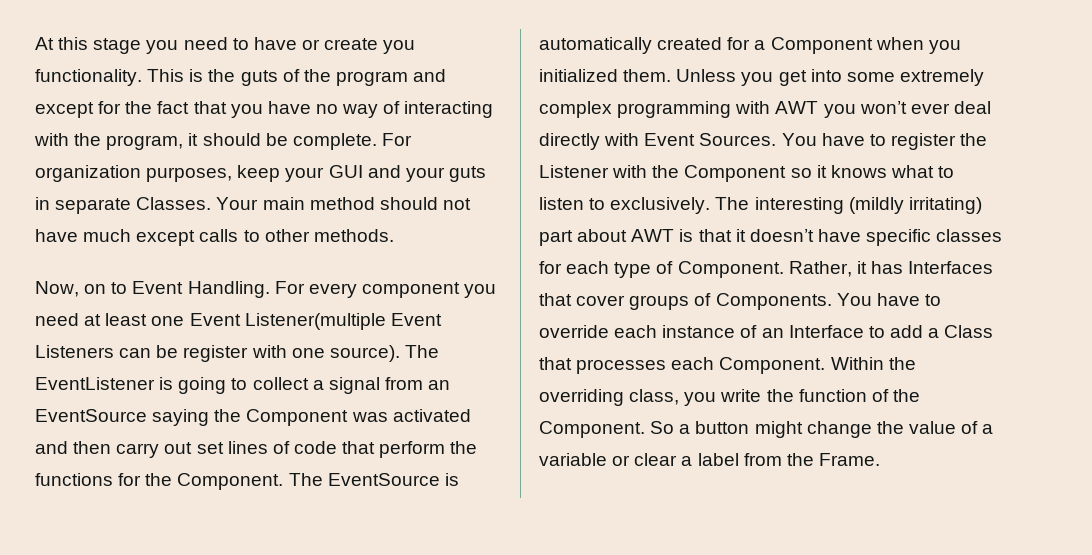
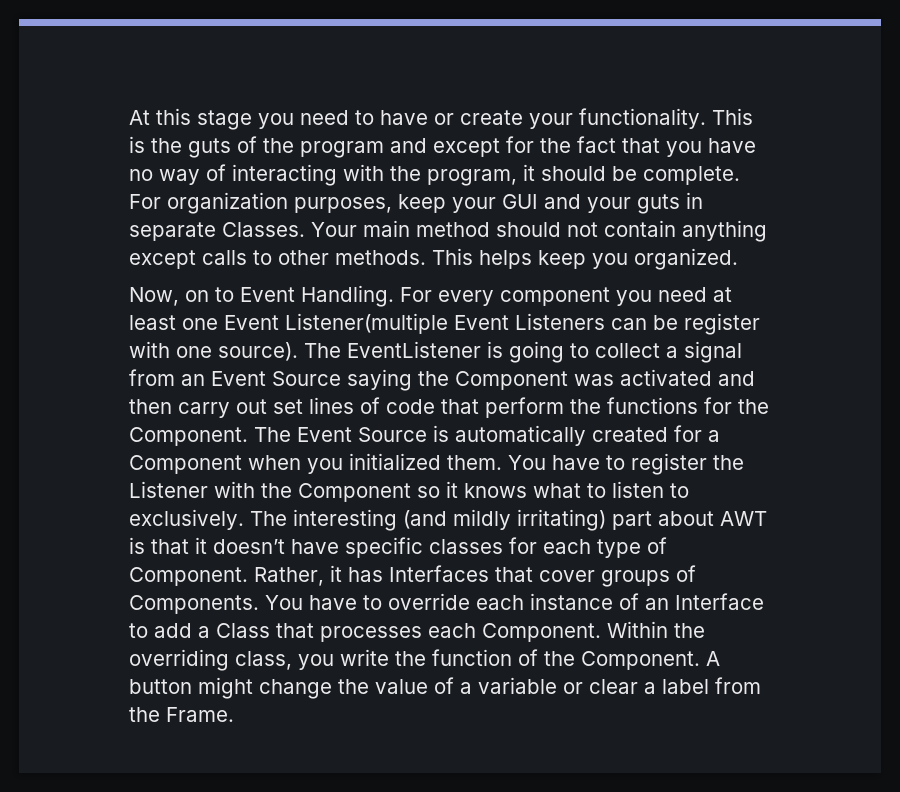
[383,40,416,54] you -> [529,113,573,129] your
[35,229,132,242] have much -> [604,220,767,242] contain anything
(394, 235) none -> [432,248,738,270] This helps keep you organized.
[35,409,147,422] EventSource -> [211,371,341,386] Event Source
[327,473,440,486] EventSource -> [297,427,427,442] Event Source
[676,69,984,86] [539,101,991,118] [539,133,777,150] Unless you get into some extremely complex programming with AWT you won’t ever deal directly with Event Sources. -> (502, 462) none
[848,197,904,214] (mildly -> [403,509,511,530] (and mildly
[650,421,691,434] So a -> [706,651,720,666] A

